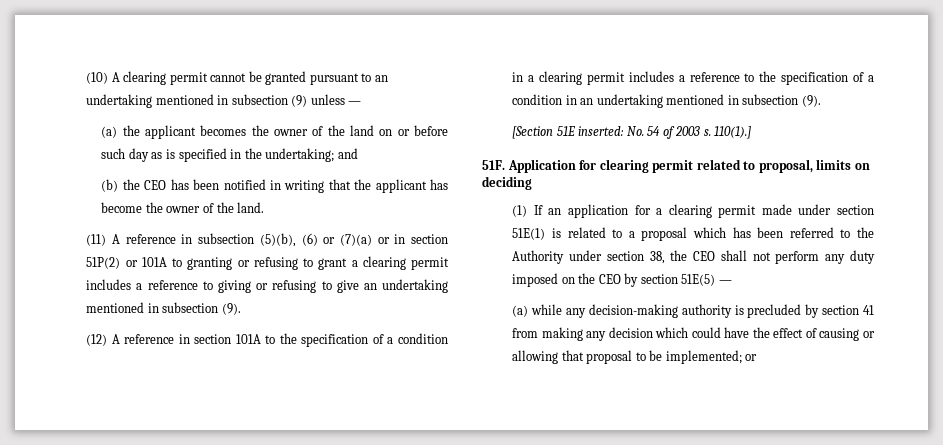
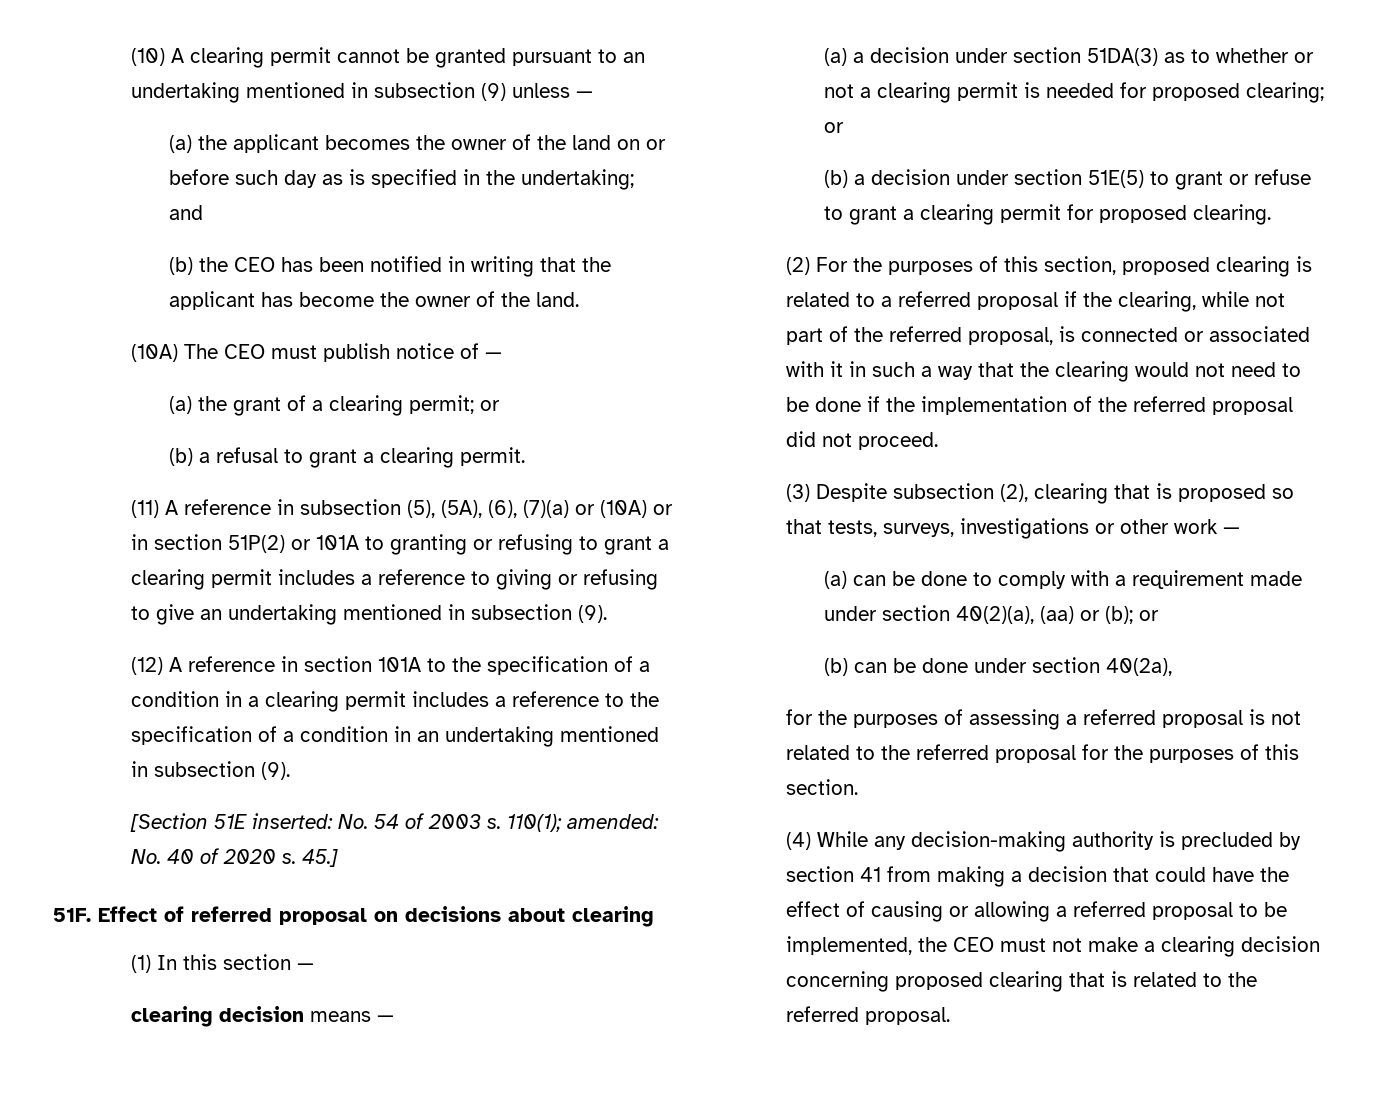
(265, 207) none -> [130,343,502,362] [169,395,501,416] [169,447,526,468] // (10A) The CEO must publish notice of — // (a) the grant of a clearing permit; or // (b) a refusal to grant a clearing permit.
[259,233,372,247] (5)(b), (6) or (7)(a) -> [406,500,647,518] (5), (5A), (6), (7)(a) or (10A)
[714,126,752,139] [482,159,870,173] [482,176,532,190] [512,204,874,218] [512,227,874,241] [512,250,875,264] [512,273,732,287] [512,304,563,317] 110(1).] // 51F. Application for clearing permit related to proposal, limits on deciding // (1) If an application for a clearing permit made under section 51E(1) is related to a proposal which has been referred to the Authority under section 38, the CEO shall not perform any duty imposed on the CEO by section 51E(5) — // (a) while -> [506,814,659,832] [130,848,338,867] [53,906,654,927] [130,954,314,973] [130,1006,394,1027] [824,47,1315,66] [824,82,1325,103] [824,122,845,133] [824,169,1312,190] [824,204,1272,225] [785,256,1312,277] [785,291,1285,312] [785,326,1310,345] [785,361,1301,382] [785,396,1293,415] [785,431,938,450] [785,483,1294,504] [785,518,1240,539] [824,570,1303,589] [824,605,1160,624] [824,657,1173,676] [785,709,1301,730] [785,744,1299,763] [785,779,858,795] [785,831,868,850] 110(1); amended: No. 40 of 2020 s. 45.] // 51F. Effect of referred proposal on decisions about clearing // (1) In this section — // clearing decision means — // (a) a decision under section 51DA(3) as to whether or not a clearing permit is needed for proposed clearing; or // (b) a decision under section 51E(5) to grant or refuse to grant a clearing permit for proposed clearing. // (2) For the purposes of this section, proposed clearing is related to a referred proposal if the clearing, while not part of the referred proposal, is connected or associated with it in such a way that the clearing would not need to be done if the implementation of the referred proposal did not proceed. // (3) Despite subsection (2), clearing that is proposed so that tests, surveys, investigations or other work — // (a) can be done to comply with a requirement made under section 40(2)(a), (aa) or (b); or // (b) can be done under section 40(2a), // for the purposes of assessing a referred proposal is not related to the referred proposal for the purposes of this section. // (4) While
[586,327,689,341] any decision which -> [1010,866,1149,882] a decision that
[561,350,584,361] that -> [1055,901,1146,917] a referred
[665,350,758,364] implemented; or -> [785,936,1320,957] [785,971,1257,992] [785,1006,950,1025] implemented, the CEO must not make a clearing decision concerning proposed clearing that is related to the referred proposal.

